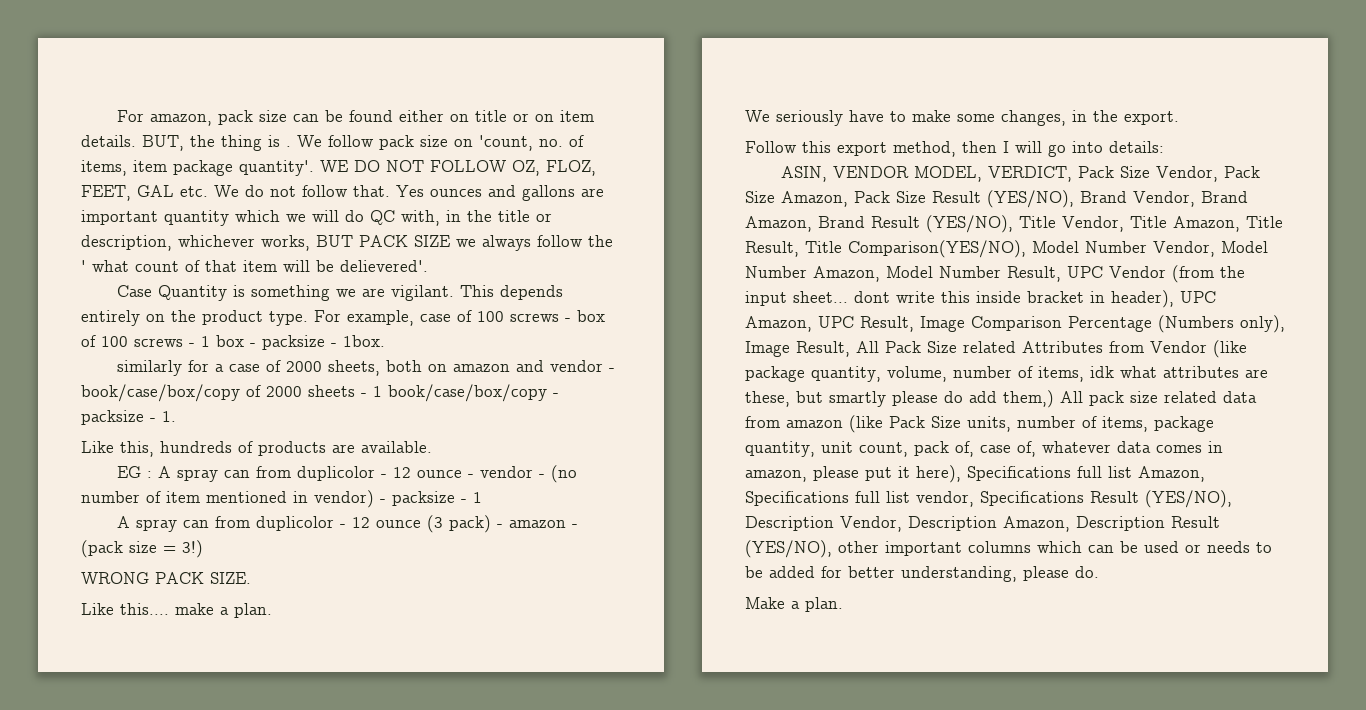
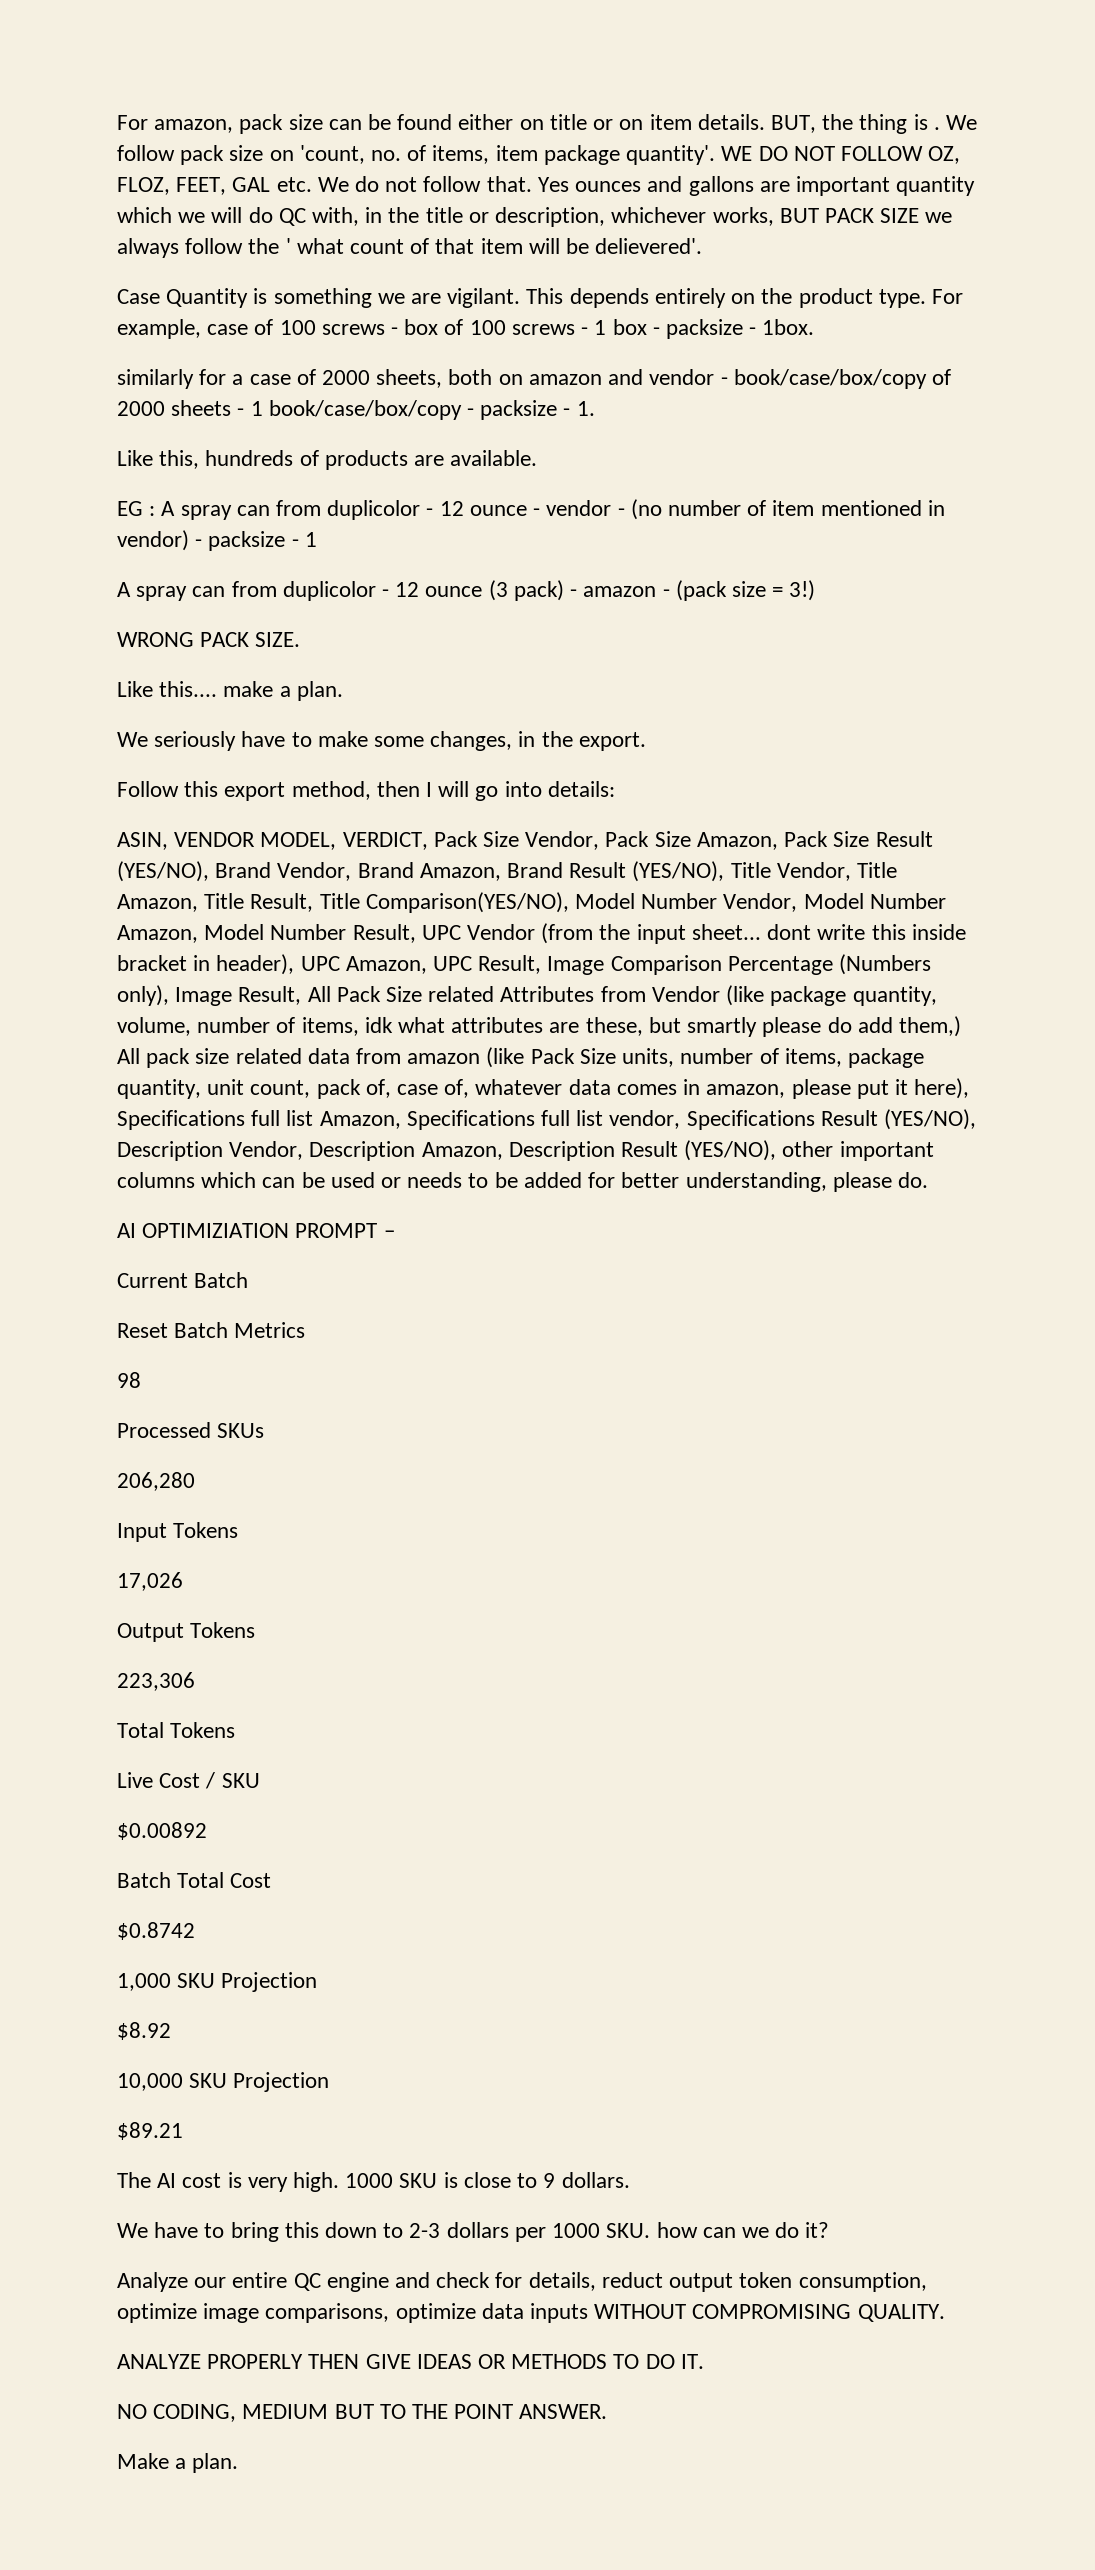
(1099, 572) none -> [117,1223,395,1238] [117,1272,249,1288] [117,1322,306,1338] [117,1372,141,1388] [117,1422,265,1438] [117,1472,195,1491] [117,1522,239,1542] [117,1572,183,1591] [117,1622,256,1642] [117,1672,195,1691] [117,1722,236,1738] [117,1772,260,1789] [117,1822,207,1840] [117,1872,272,1888] [117,1922,195,1940] [117,1972,318,1992] [117,2022,171,2040] [117,2072,330,2092] [117,2122,183,2140] [117,2172,630,2192] [117,2222,830,2242] [117,2272,927,2292] [117,2303,945,2323] [117,2354,704,2369] [117,2404,608,2422] // AI OPTIMIZIATION PROMPT – // Current Batch // Reset Batch Metrics // 98 // Processed SKUs // 206,280 // Input Tokens // 17,026 // Output Tokens // 223,306 // Total Tokens // Live Cost / SKU // $0.00892 // Batch Total Cost // $0.8742 // 1,000 SKU Projection // $8.92 // 10,000 SKU Projection // $89.21 // The AI cost is very high. 1000 SKU is close to 9 dollars. // We have to bring this down to 2-3 dollars per 1000 SKU. how can we do it? // Analyze our entire QC engine and check for details, reduct output token consumption, optimize image comparisons, optimize data inputs WITHOUT COMPROMISING QUALITY. // ANALYZE PROPERLY THEN GIVE IDEAS OR METHODS TO DO IT. // NO CODING, MEDIUM BUT TO THE POINT ANSWER.

